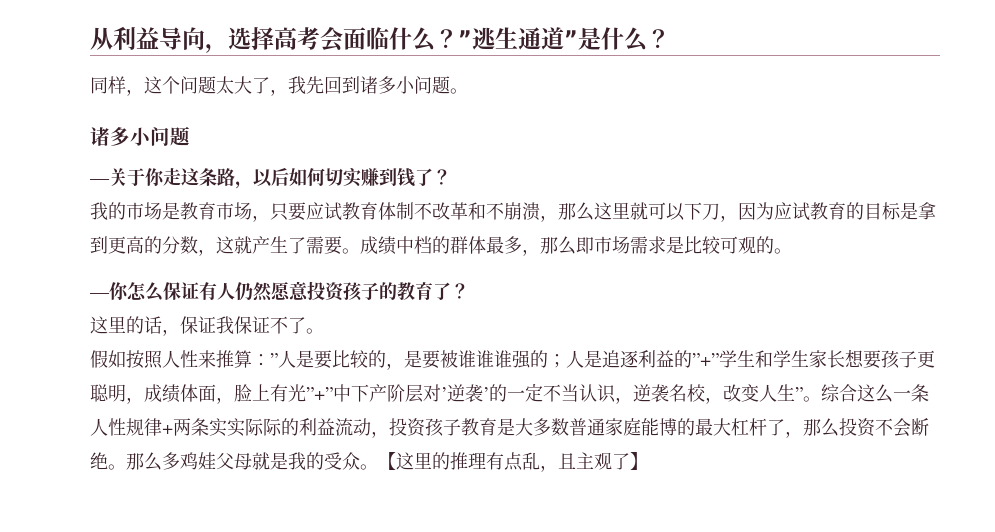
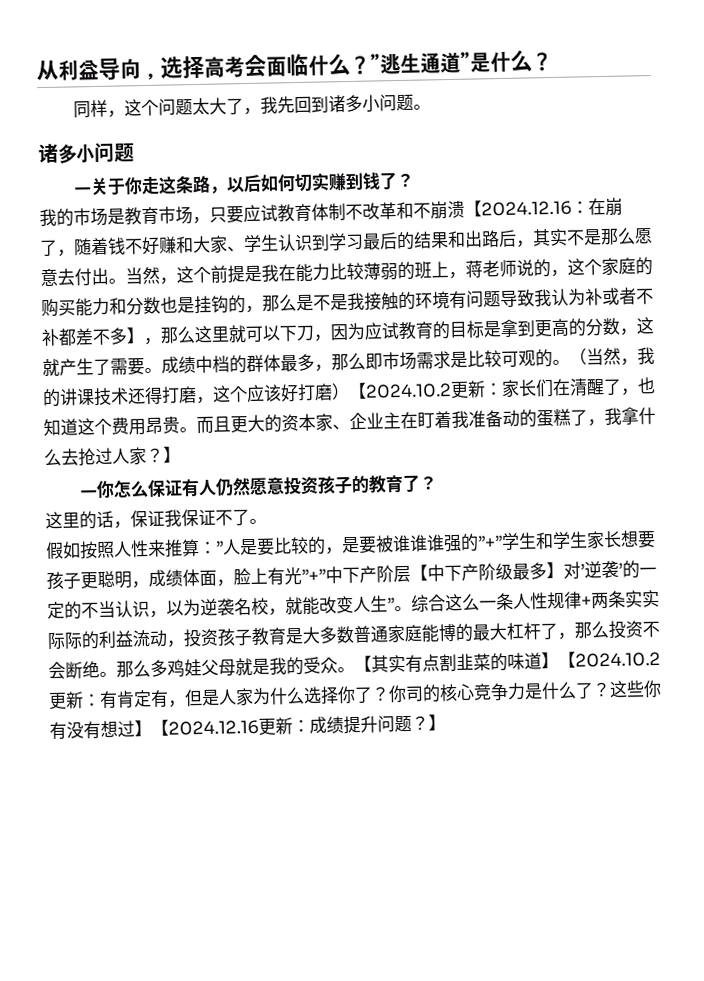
(540, 211) none -> [464,197,623,217] [40,227,653,257] [40,257,653,287] [41,287,654,318] [41,327,145,347] 【2024.12.16：在崩了，随着钱不好赚和大家、学生认识到学习最后的结果和出路后，其实不是那么愿意去付出。当然，这个前提是我在能力比较薄弱的班上，蒋老师说的，这个家庭的购买能力和分数也是挂钩的，那么是不是我接触的环境有问题导致我认为补或者不补都差不多】
(792, 251) none -> [569,347,655,366] [42,377,656,408] [43,407,656,437] [44,446,181,467] （当然，我的讲课技术还得打磨，这个应该好打磨）【2024.10.2更新：家长们在清醒了，也知道这个费用昂贵。而且更大的资本家、企业主在盯着我准备动的蛋糕了，我拿什么去抢过人家？】
[548,350,692,368] ；人是追逐利益的 -> (479, 542) none
(423, 393) none -> [410,561,564,582] 【中下产阶级最多】
(543, 392) none -> [64,601,82,620] 的
(633, 400) none -> [166,599,201,617] 以为
(723, 400) none -> [285,596,320,616] 就能
[396,452,630,472] 这里的推理有点乱，且主观了 -> [371,651,661,673] [48,679,662,711] [49,715,429,741] 其实有点割韭菜的味道】【2024.10.2更新：有肯定有，但是人家为什么选择你了？你司的核心竞争力是什么了？这些你有没有想过】【2024.12.16更新：成绩提升问题？

